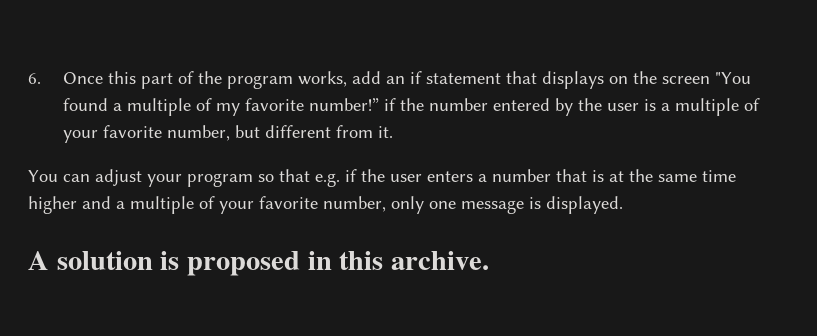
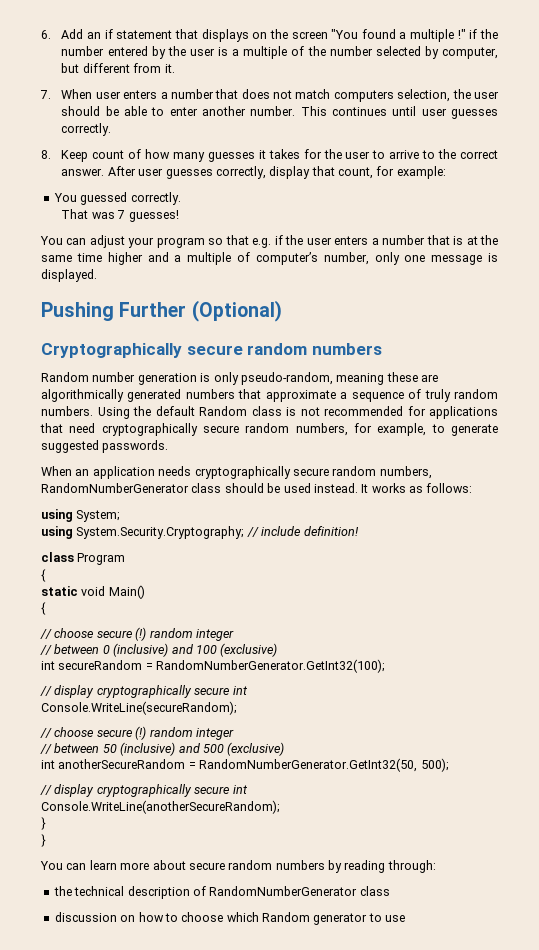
[62,71,381,89] Once this part of the program works, add -> [61,29,84,39] Add
[195,98,379,116] of my favorite number!” -> [457,29,466,39] !"
[62,125,230,143] your favorite number, -> [307,46,499,59] the number selected by computer,
(393, 132) none -> [40,89,499,102] [61,106,498,119] [61,123,112,136] [41,149,499,162] [61,166,446,179] [53,192,181,205] [61,209,179,222] // 7. When user enters a number that does not match computers selection, the user should be able to enter another number. This continues until user guesses correctly. // 8. Keep count of how many guesses it takes for the user to arrive to the correct answer. After user guesses correctly, display that count, for example: // You guessed correctly. // That was 7 guesses!
[219,196,318,214] your favorite -> [255,252,318,265] computer’s
[28,251,490,276] A solution is proposed in this archive. -> [41,300,282,322] [41,343,382,358] [41,372,438,385] [41,389,499,402] [41,406,498,419] [40,423,498,436] [41,440,169,453] [41,466,432,479] [41,483,473,493] [41,509,121,522] [41,526,359,539] [41,552,126,565] [41,569,46,582] [41,585,145,599] [41,602,46,615] [40,627,234,641] [40,643,278,657] [41,659,386,673] [40,685,248,698] [41,701,237,715] [40,726,234,740] [40,742,285,756] [41,758,449,772] [40,784,248,797] [41,800,280,814] [41,817,46,830] [41,834,46,847] [40,860,436,873] [53,886,390,899] [54,912,406,925] Pushing Further (Optional) // Cryptographically secure random numbers // Random number generation is only pseudo-random, meaning these are algorithmically generated numbers that approximate a sequence of truly random numbers. Using the default Random class is not recommended for applications that need cryptographically secure random numbers, for example, to generate suggested passwords. // When an application needs cryptographically secure random numbers, RandomNumberGenerator class should be used instead. It works as follows: // using System; // using System.Security.Cryptography; // include definition! // class Program // { // static void Main() // { // // choose secure (!) random integer // // between 0 (inclusive) and 100 (exclusive) // int secureRandom = RandomNumberGenerator.GetInt32(100); // // display cryptographically secure int // Console.WriteLine(secureRandom); // // choose secure (!) random integer // // between 50 (inclusive) and 500 (exclusive) // int anotherSecureRandom = RandomNumberGenerator.GetInt32(50, 500); // // display cryptographically secure int // Console.WriteLine(anotherSecureRandom); // } // } // You can learn more about secure random numbers by reading through: // the technical description of RandomNumberGenerator class // discussion on how to choose which Random generator to use

